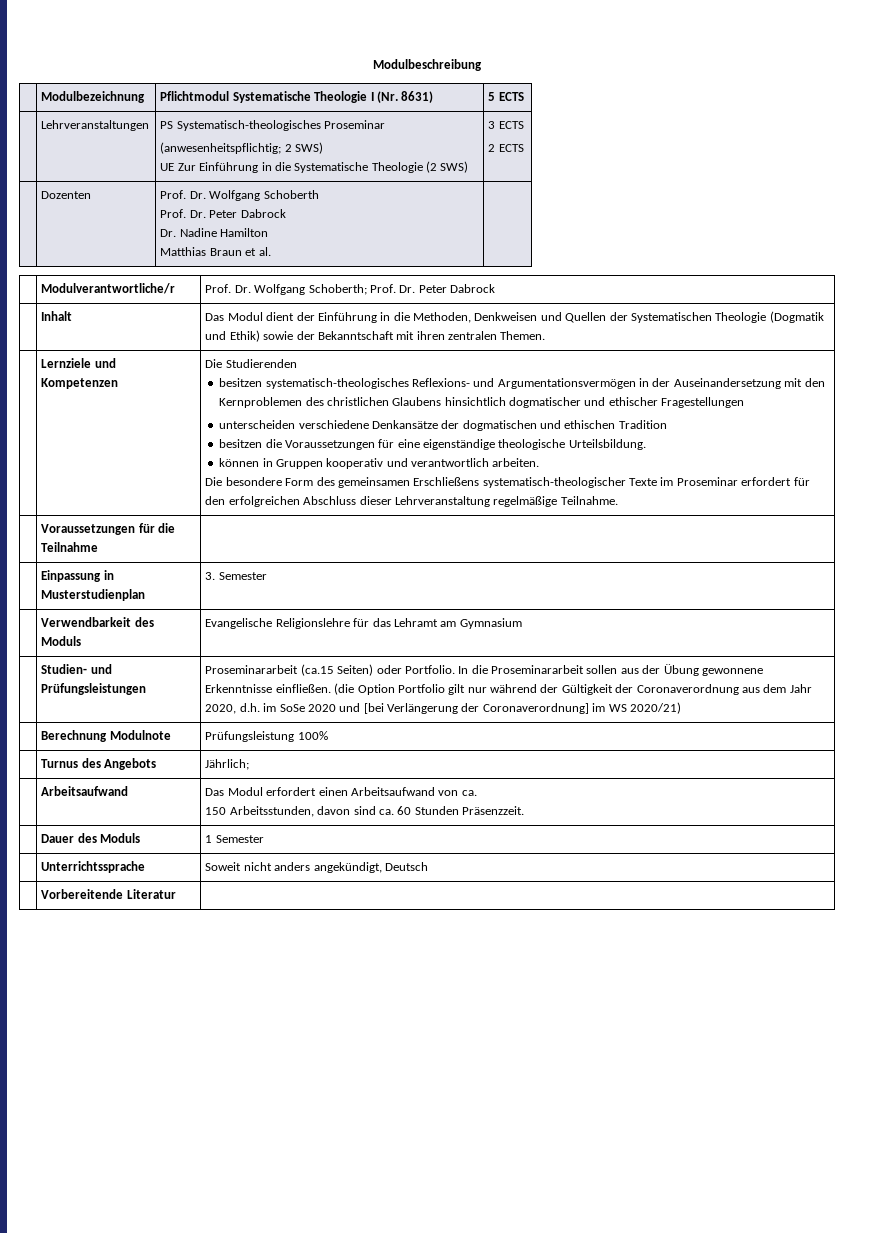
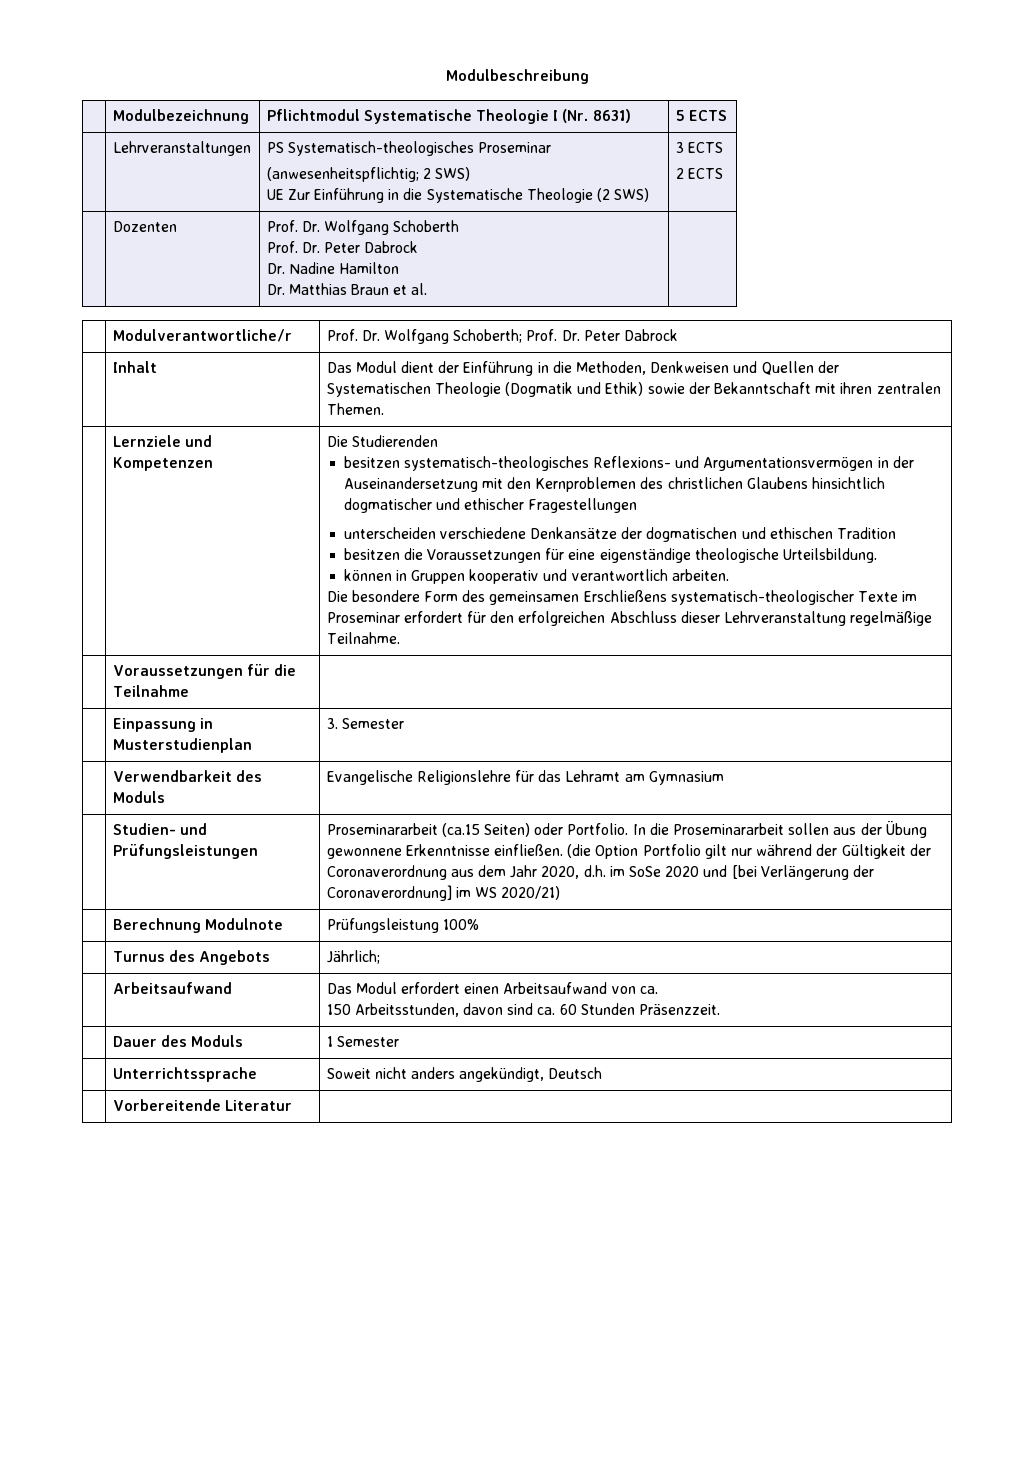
(269, 232) none -> [266,284,285,295] Dr.

